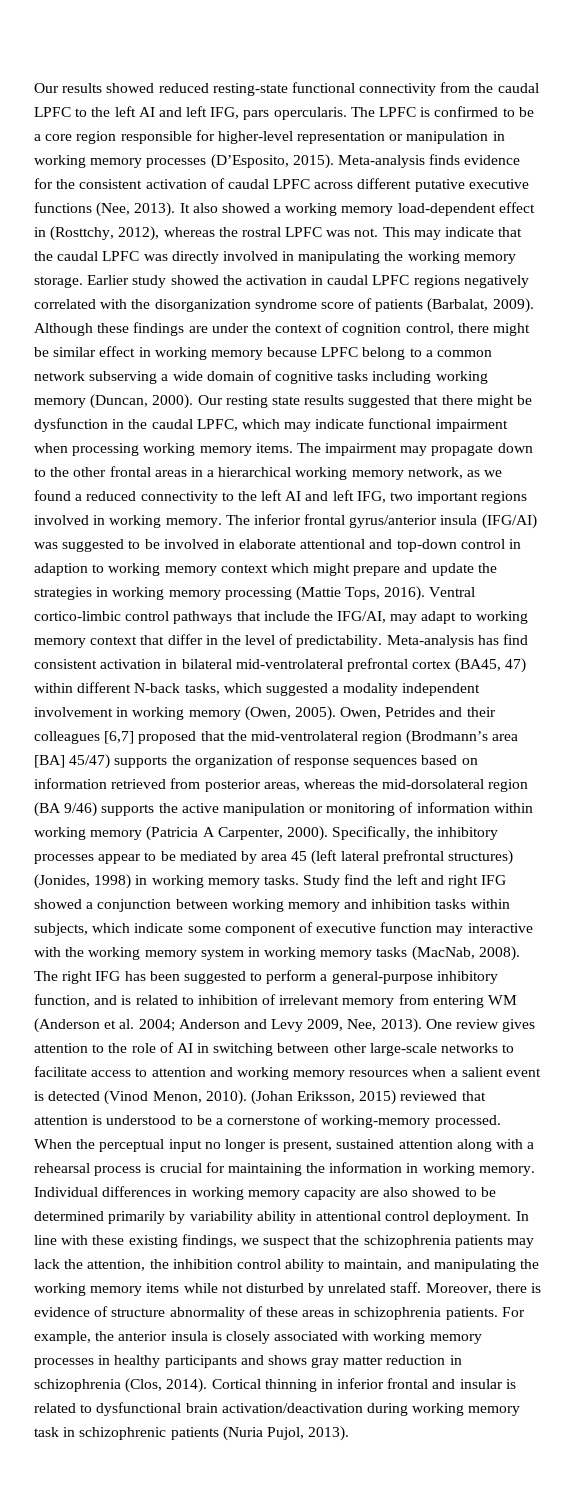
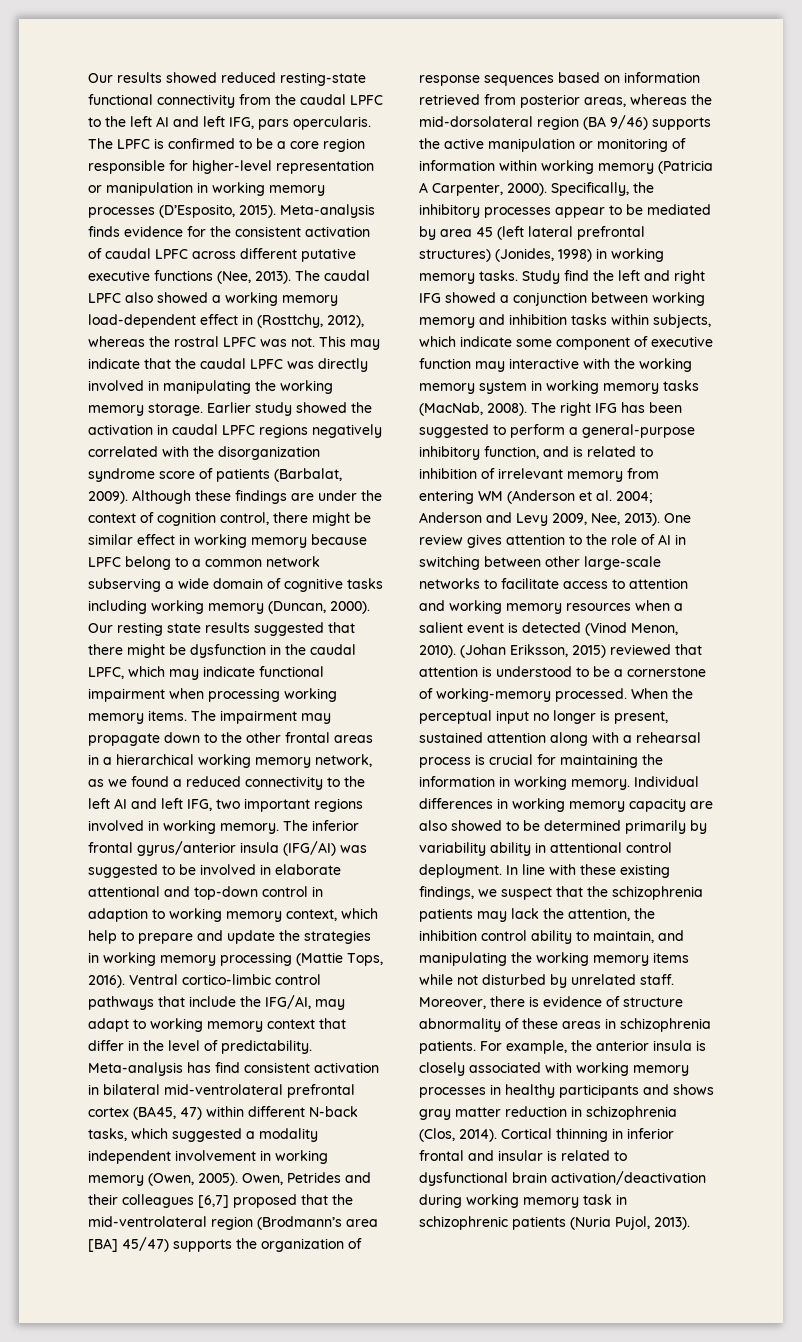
[179,203,190,213] It -> [295,270,370,281] [88,293,121,303] The caudal LPFC
[220,563,351,576] context which might -> [286,908,378,921] [88,930,134,944] context, which help to

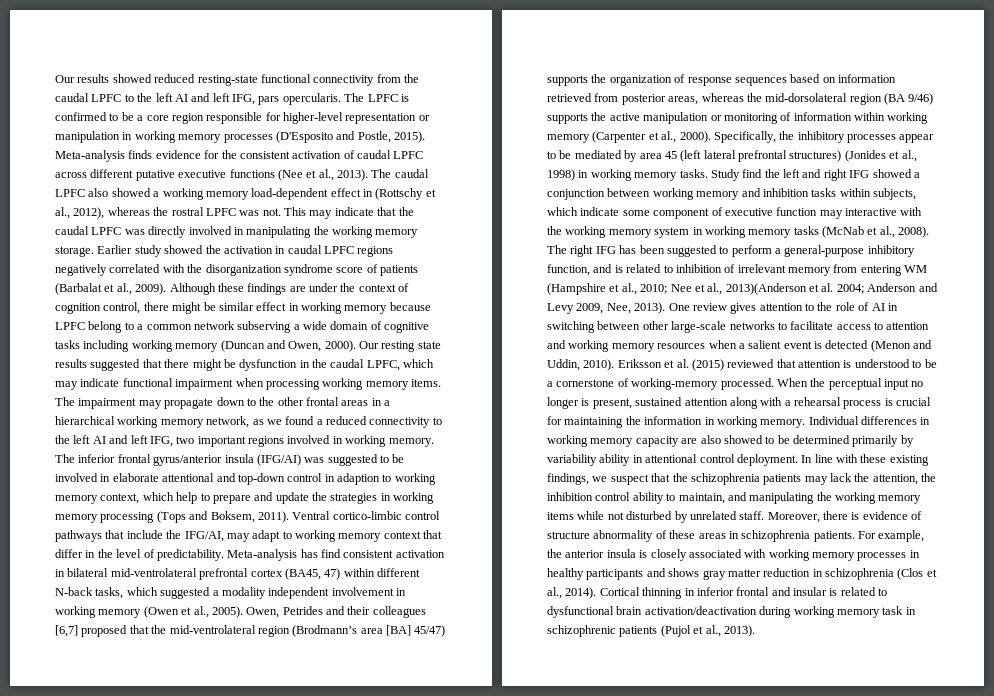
[159,204,235,218] (D’Esposito, -> [275,131,391,143] (D'Esposito and Postle,
[217,271,251,284] (Nee, -> [277,169,334,181] (Nee et al.,
[257,314,323,328] (Rosttchy, -> [375,188,436,200] [55,207,70,219] (Rottschy et al.,
[274,468,342,482] (Barbalat, -> [55,283,132,295] (Barbalat et al.,
[268,601,326,614] (Duncan, -> [220,340,322,352] (Duncan and Owen,
[296,952,383,966] [88,975,125,988] (Mattie Tops, 2016). -> [156,511,289,523] (Tops and Boksem, 2011).
[148,1173,194,1186] (Owen, -> [143,606,209,618] (Owen et al.,
[658,160,713,174] [419,182,503,196] (Patricia A Carpenter, -> [592,131,677,143] (Carpenter et al.,
[495,248,554,262] (Jonides, -> [844,150,917,162] (Jonides et al.,
[419,402,483,416] (MacNab, -> [822,226,895,238] (McNab et al.,
[507,490,575,504] (Anderson -> [547,283,807,295] (Hampshire et al., 2010; Nee et al., 2013)(Anderson
[585,622,678,636] [419,644,606,658] (Vinod Menon, 2010). (Johan Eriksson, 2015) -> [870,340,933,352] [547,359,724,371] (Menon and Uddin, 2010). Eriksson et al. (2015)
[419,1128,455,1142] (Clos, -> [897,568,937,580] [547,587,562,599] (Clos et al.,
[570,1216,650,1230] (Nuria Pujol, -> [660,625,721,637] (Pujol et al.,

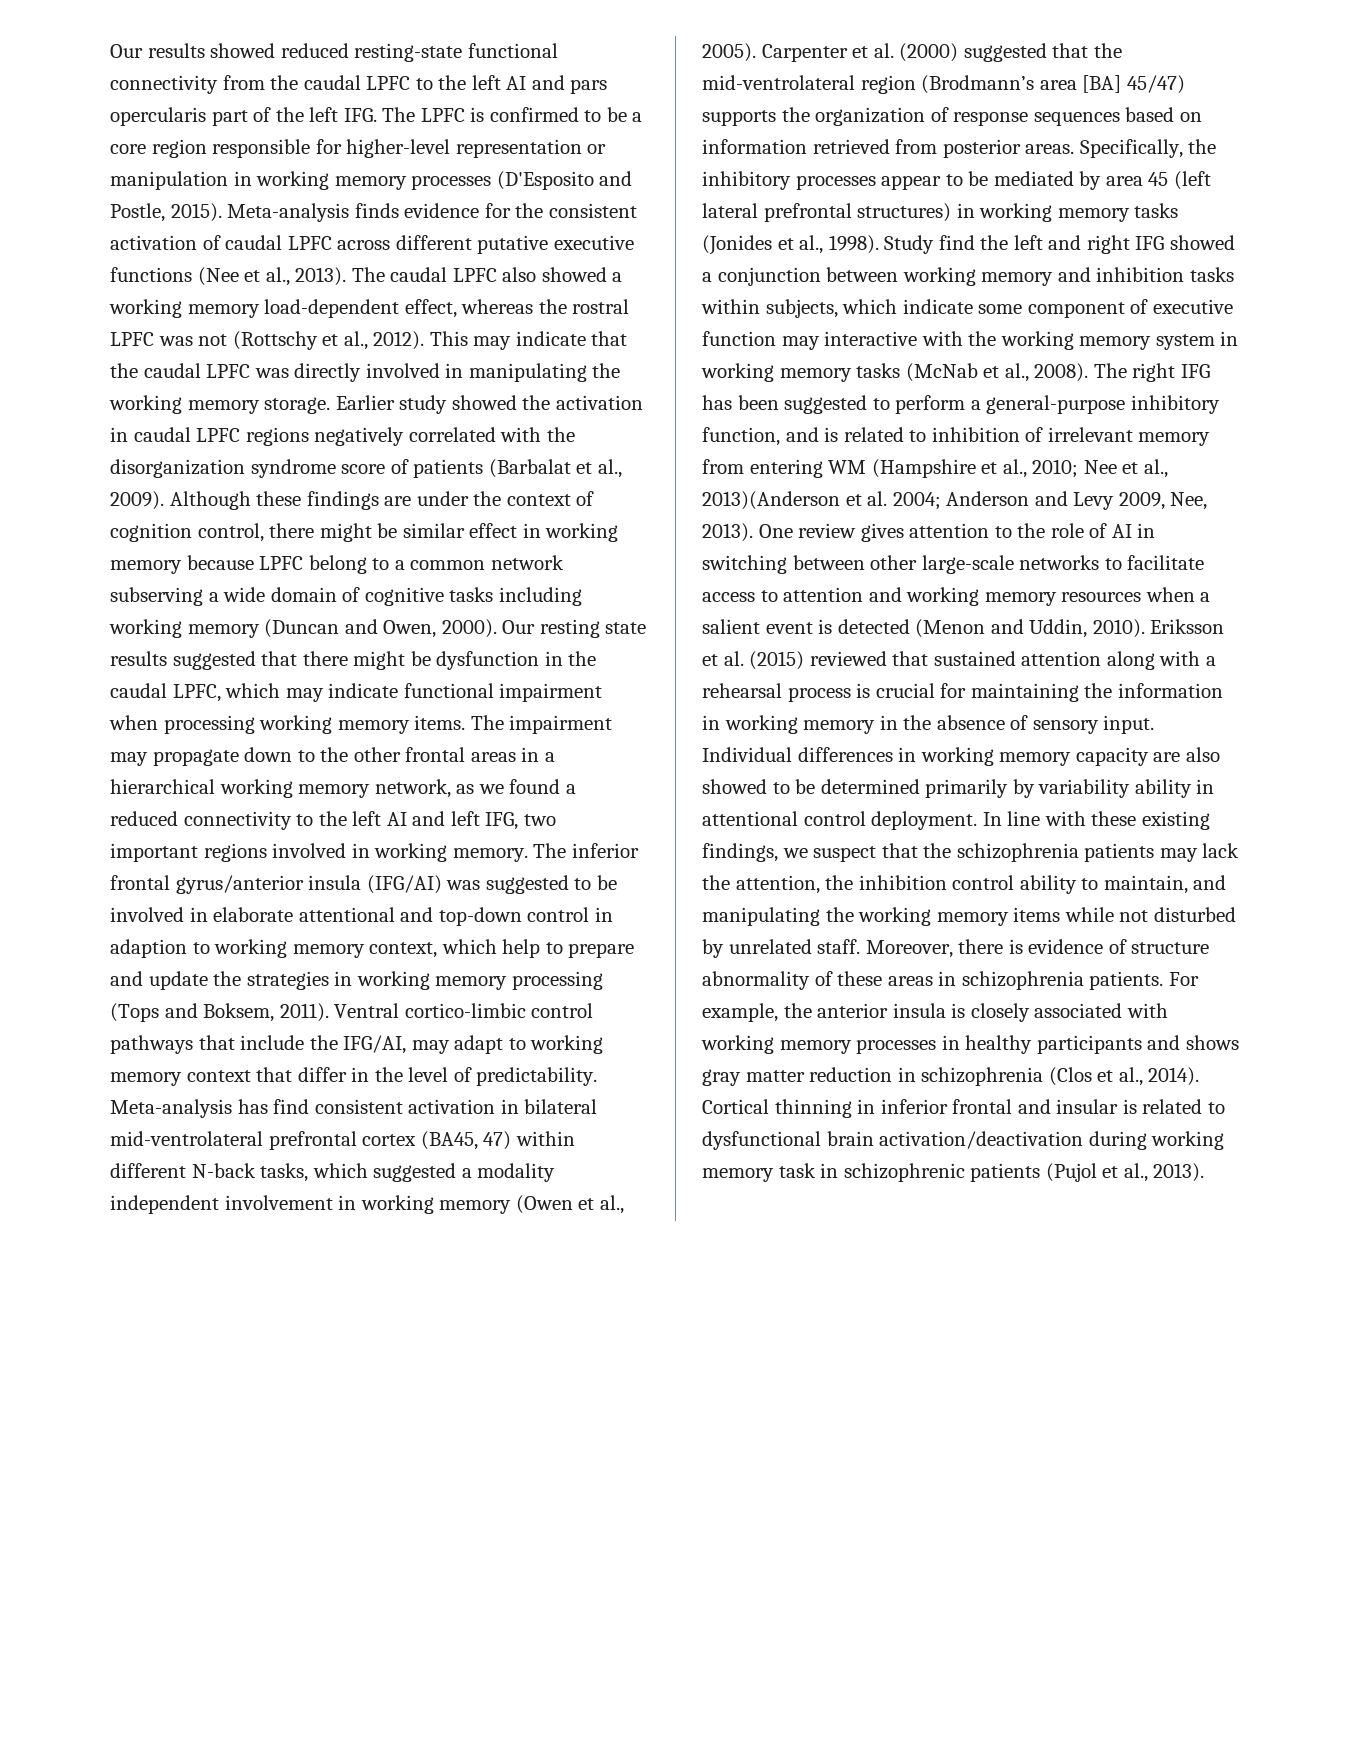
[212,93,341,105] left IFG, pars opercularis. -> [570,79,608,94] [110,107,377,126] pars opercularis part of the left IFG.
[330,188,436,200] [55,207,105,219] effect in (Rottschy et al., 2012), -> [404,299,457,318] effect,
[262,208,281,216] not. -> [198,331,425,350] not (Rottschy et al., 2012).
[246,606,426,618] [55,625,128,637] Owen, Petrides and their colleagues [6,7] proposed -> [761,43,1047,62] Carpenter et al. (2000) suggested
[668,93,934,105] [547,112,929,124] [547,131,711,143] areas, whereas the mid-dorsolateral region (BA 9/46) supports the active manipulation or monitoring of information within working memory (Carpenter et al., 2000). -> [1025,144,1075,154] areas.
[844,150,917,162] [547,169,708,181] (Jonides et al., 1998) in working memory tasks. -> [956,203,1179,222] [702,235,879,255] in working memory tasks (Jonides et al., 1998).
[798,359,937,368] [547,378,924,390] [547,397,632,409] attention is understood to be a cornerstone of working-memory processed. When the perceptual input no longer is present, -> (929, 658) none
[760,419,806,428] memory. -> [803,715,1155,734] memory in the absence of sensory input.

